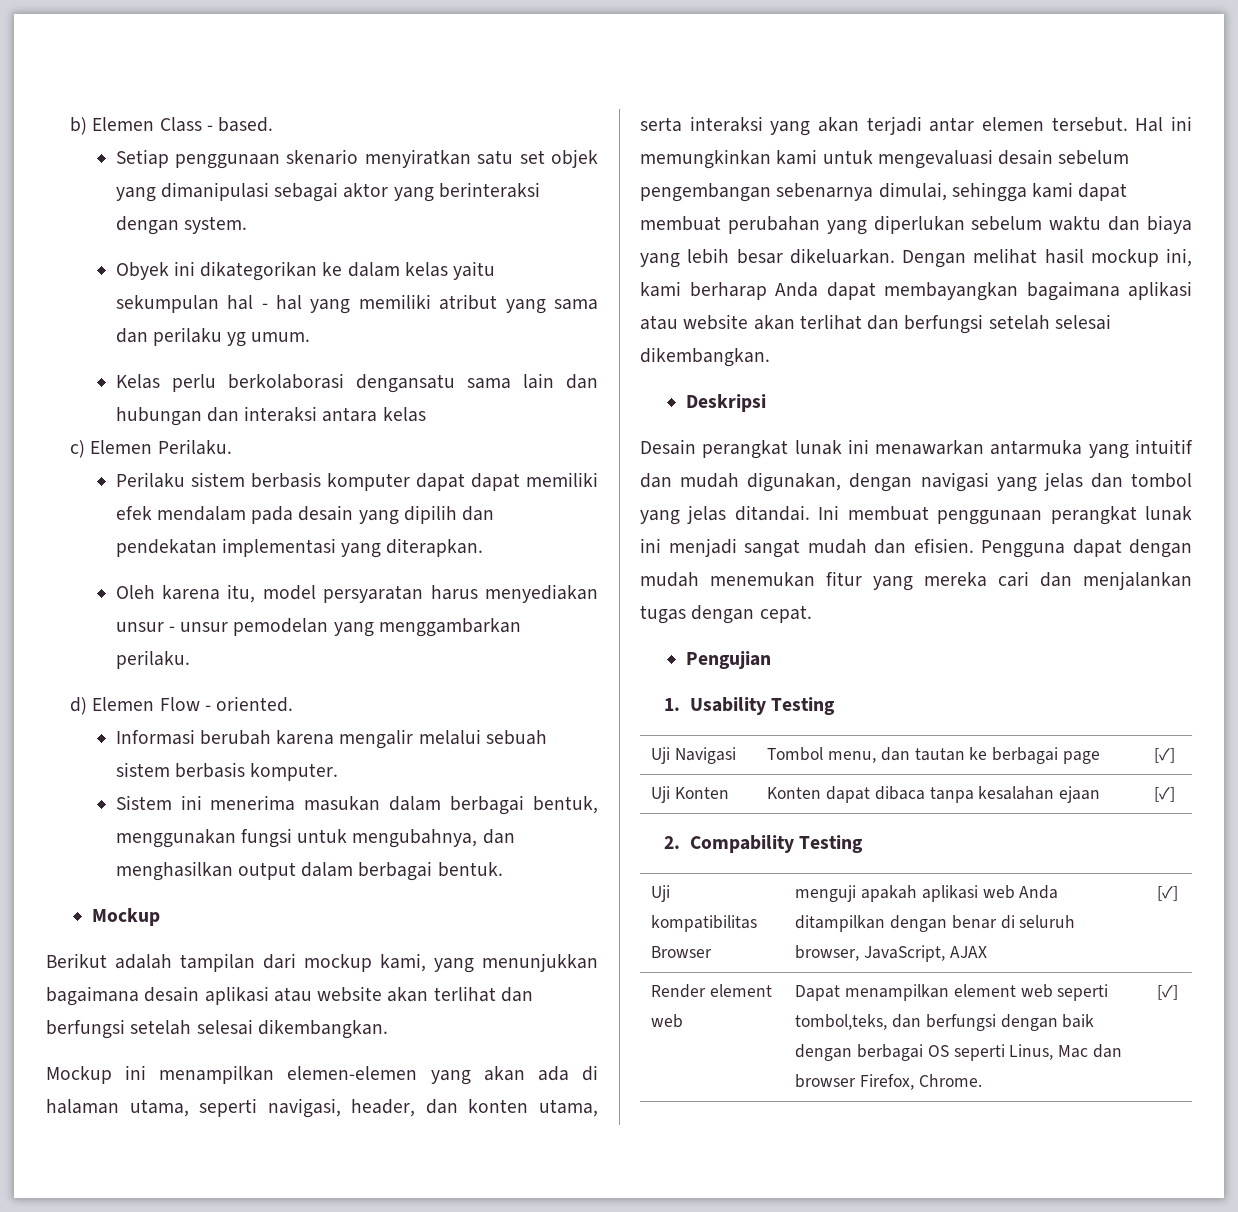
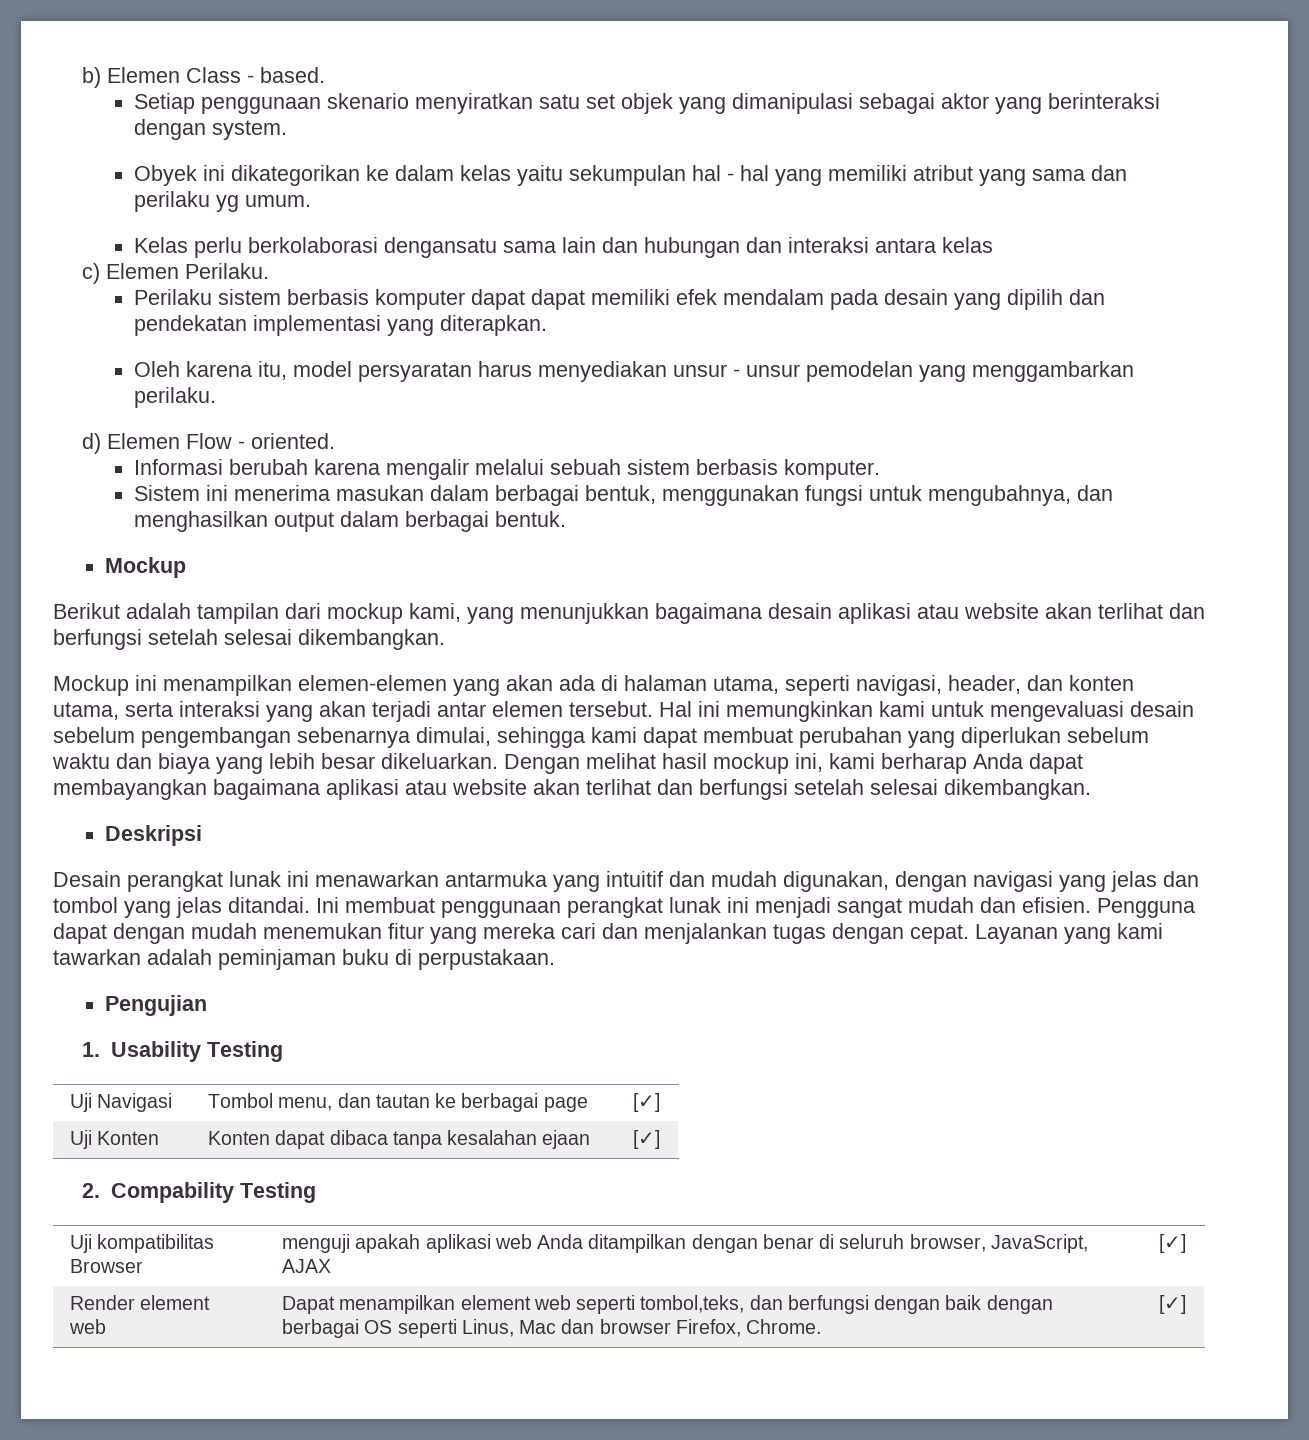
(812, 614) none -> [975,923,1163,944] [53,949,555,970] Layanan yang kami tawarkan adalah peminjaman buku di perpustakaan.

